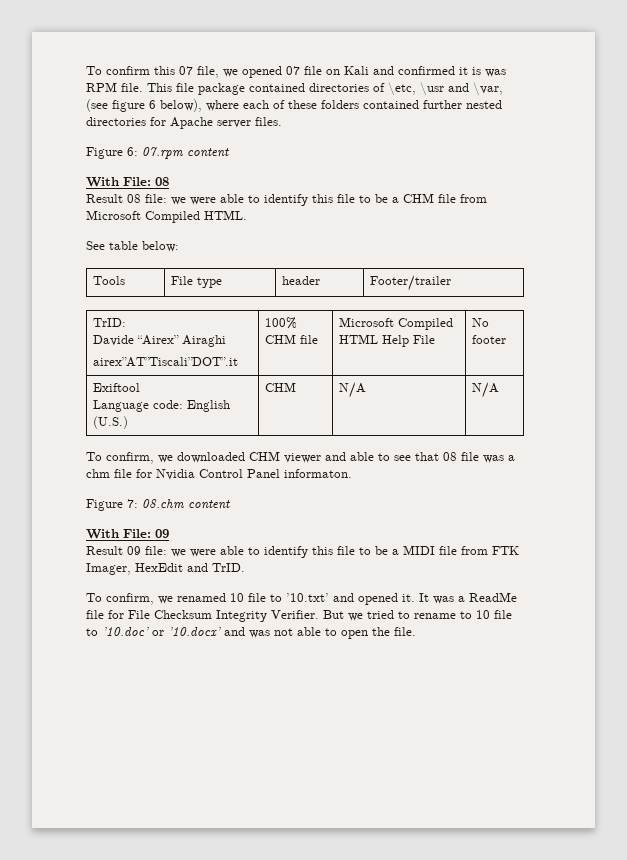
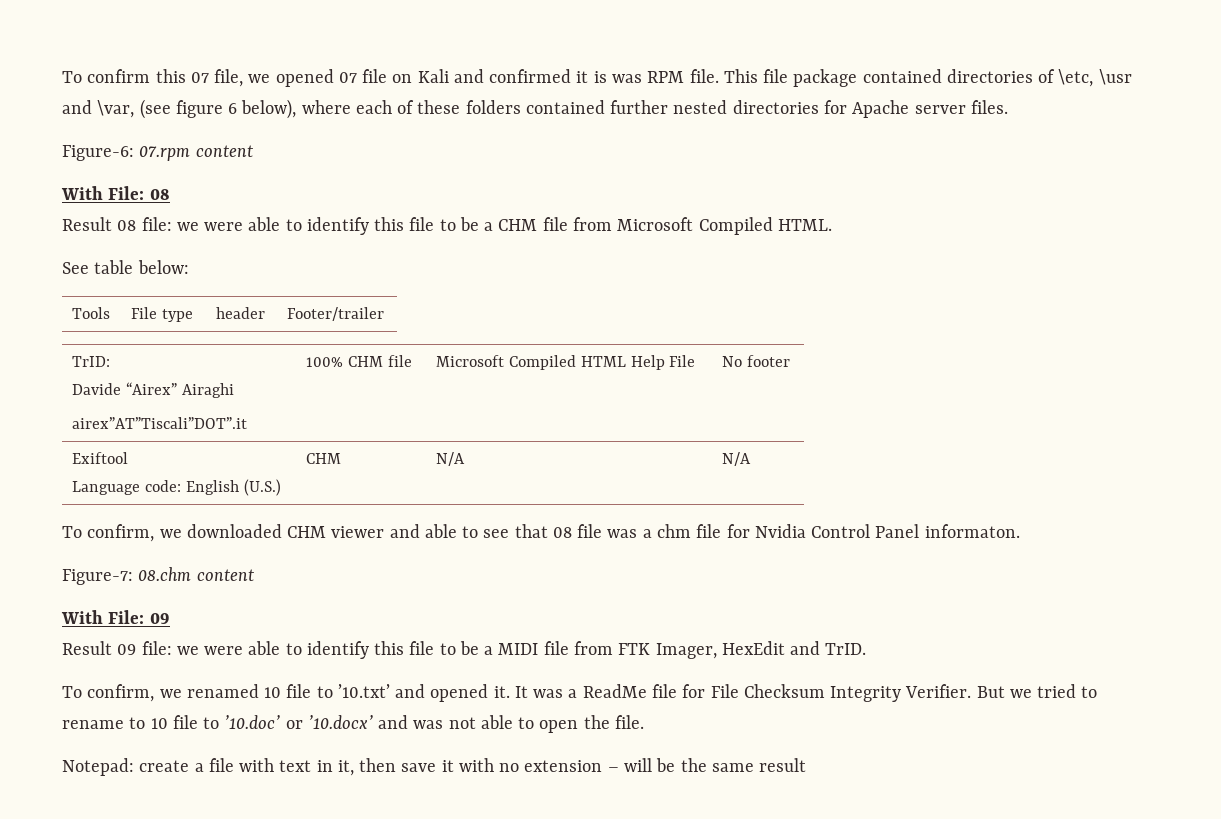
[86,147,138,159] Figure 6: -> [62,145,134,161] Figure-6:
[86,499,138,511] Figure 7: -> [62,569,133,585] Figure-7:
(416, 631) none -> [62,758,807,776] // Notepad: create a file with text in it, then save it with no extension – will be the same result

